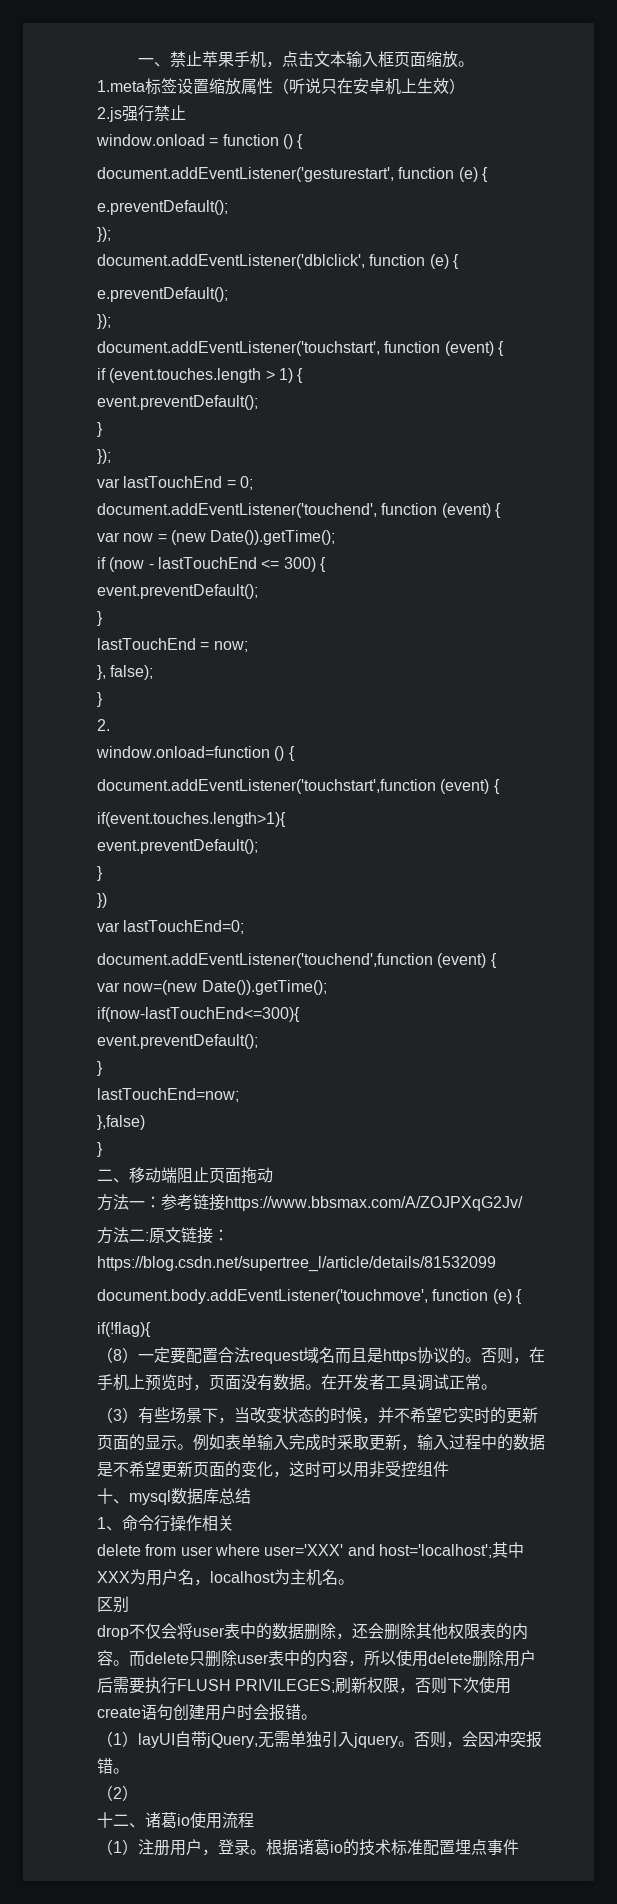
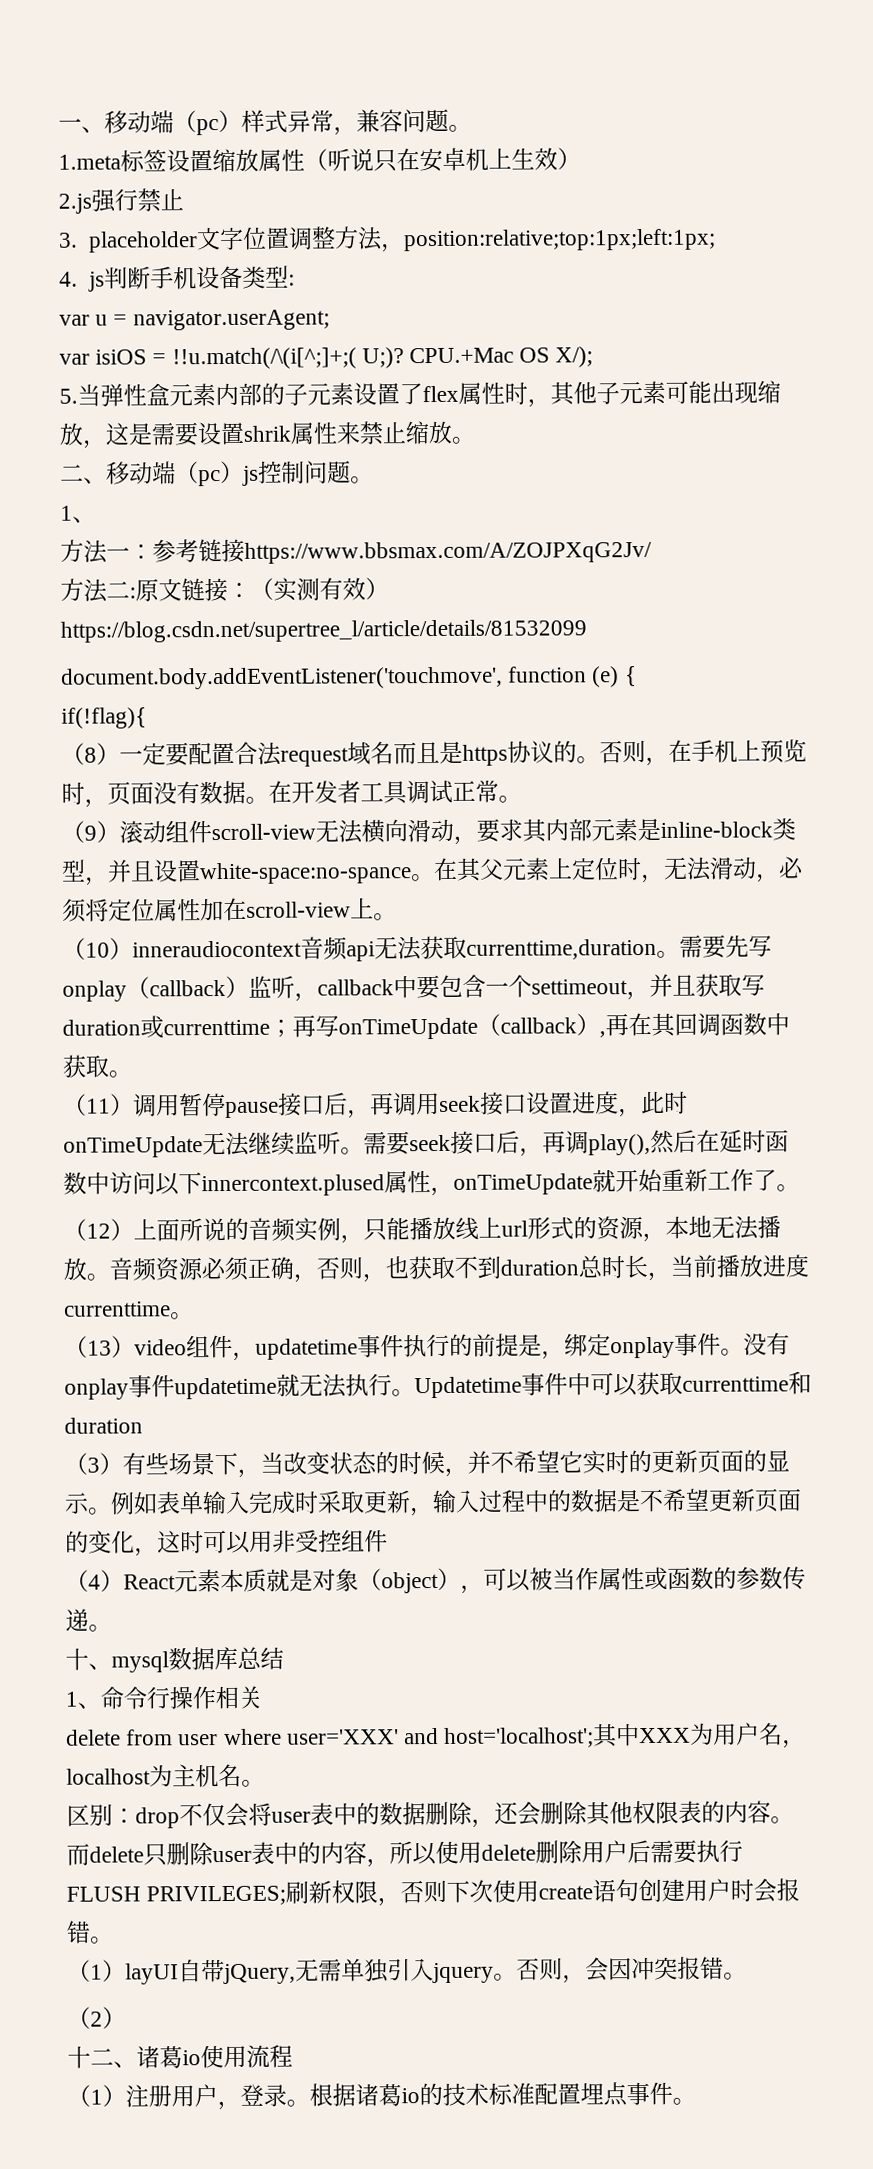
[169,51,458,68] 禁止苹果手机，点击文本输入框页面缩放 -> [104,108,449,136] 移动端（pc）样式异常，兼容问题
[96,134,304,149] [97,167,488,182] [97,200,228,215] [97,227,111,242] [97,254,459,269] [97,287,228,302] [97,314,111,329] [97,341,504,356] [97,368,304,383] [97,395,258,410] [97,422,103,437] [97,449,111,464] [97,476,253,490] [97,503,501,518] [97,530,336,545] [97,557,326,572] [97,584,258,599] [97,611,103,626] [97,638,248,652] [97,665,154,680] [97,692,103,707] [97,719,110,731] [96,746,295,761] [97,779,500,794] [97,812,286,827] [97,839,258,854] [97,866,103,881] [97,893,107,908] [97,920,245,934] [97,953,497,968] [97,980,327,995] [97,1007,300,1022] [97,1034,258,1049] [97,1061,103,1076] [97,1088,239,1102] [97,1115,145,1130] [97,1142,103,1157] [97,1167,273,1184] window.onload = function () { // document.addEventListener('gesturestart', function (e) { // e.preventDefault(); // }); // document.addEventListener('dblclick', function (e) { // e.preventDefault(); // }); // document.addEventListener('touchstart', function (event) { // if (event.touches.length > 1) { // event.preventDefault(); // } // }); // var lastTouchEnd = 0; // document.addEventListener('touchend', function (event) { // var now = (new Date()).getTime(); // if (now - lastTouchEnd <= 300) { // event.preventDefault(); // } // lastTouchEnd = now; // }, false); // } // 2. // window.onload=function () { // document.addEventListener('touchstart',function (event) { // if(event.touches.length>1){ // event.preventDefault(); // } // }) // var lastTouchEnd=0; // document.addEventListener('touchend',function (event) { // var now=(new Date()).getTime(); // if(now-lastTouchEnd<=300){ // event.preventDefault(); // } // lastTouchEnd=now; // },false) // } // 二、移动端阻止页面拖动 -> [58,226,716,253] [59,265,295,292] [59,309,330,331] [59,346,594,370] [59,380,781,408] [59,420,475,449] [60,460,374,487] [60,505,96,523] 3. placeholder文字位置调整方法，position:relative;top:1px;left:1px; // 4. js判断手机设备类型: // var u = navigator.userAgent; // var isiOS = !!u.match(/\(i[^;]+;( U;)? CPU.+Mac OS X/); // 5.当弹性盒元素内部的子元素设置了flex属性时，其他子元素可能出现缩放，这是需要设置shrik属性来禁止缩放。 // 二、移动端（pc）js控制问题。 // 1、
(229, 1235) none -> [250,577,389,602] （实测有效）
(497, 1387) none -> [61,817,796,845] [61,856,804,886] [62,897,397,923] [62,934,772,962] [62,973,765,1002] [62,1012,790,1040] [62,1054,132,1078] [63,1090,688,1119] [63,1129,789,1158] [63,1168,800,1197] [63,1215,781,1244] [63,1254,809,1283] [64,1301,194,1320] [64,1332,790,1361] [64,1371,812,1400] [64,1417,143,1434] // （9）滚动组件scroll-view无法横向滑动，要求其内部元素是inline-block类型，并且设置white-space:no-spance。在其父元素上定位时，无法滑动，必须将定位属性加在scroll-view上。 // （10）inneraudiocontext音频api无法获取currenttime,duration。需要先写onplay（callback）监听，callback中要包含一个settimeout，并且获取写duration或currenttime；再写onTimeUpdate（callback）,再在其回调函数中获取。 // （11）调用暂停pause接口后，再调用seek接口设置进度，此时onTimeUpdate无法继续监听。需要seek接口后，再调play(),然后在延时函数中访问以下innercontext.plused属性，onTimeUpdate就开始重新工作了。 // （12）上面所说的音频实例，只能播放线上url形式的资源，本地无法播放。音频资源必须正确，否则，也获取不到duration总时长，当前播放进度currenttime。 // （13）video组件，updatetime事件执行的前提是，绑定onplay事件。没有onplay事件updatetime就无法执行。Updatetime事件中可以获取currenttime和duration
(449, 1469) none -> [65,1566,806,1594] [65,1608,112,1632] // （4）React元素本质就是对象（object），可以被当作属性或函数的参数传递。
(129, 1604) // -> [112,1808,136,1824] ：
(519, 1847) none -> [672,2097,696,2105] 。

